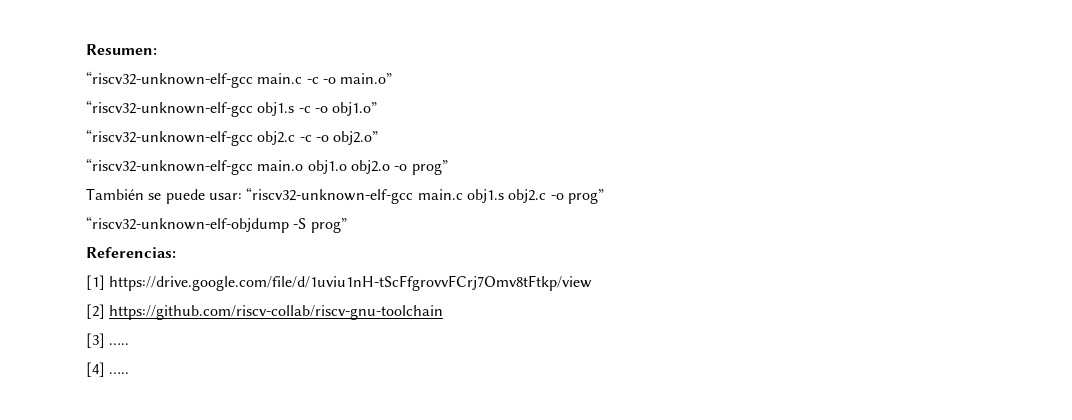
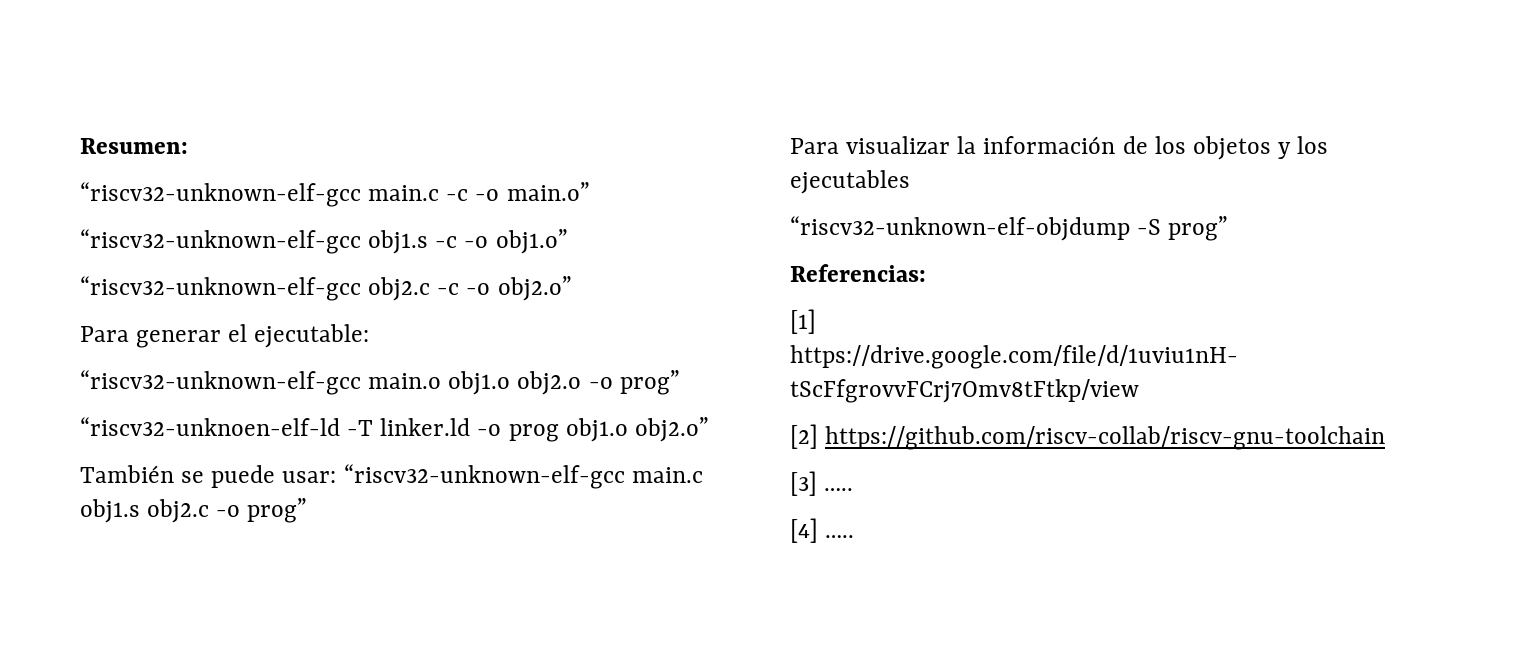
(379, 138) none -> [80,324,370,348] // Para generar el ejecutable:
(448, 167) none -> [80,417,709,442] // “riscv32-unknoen-elf-ld -T linker.ld -o prog obj1.o obj2.o”
(604, 196) none -> [790,136,1329,160] [790,170,910,194] // Para visualizar la información de los objetos y los ejecutables

